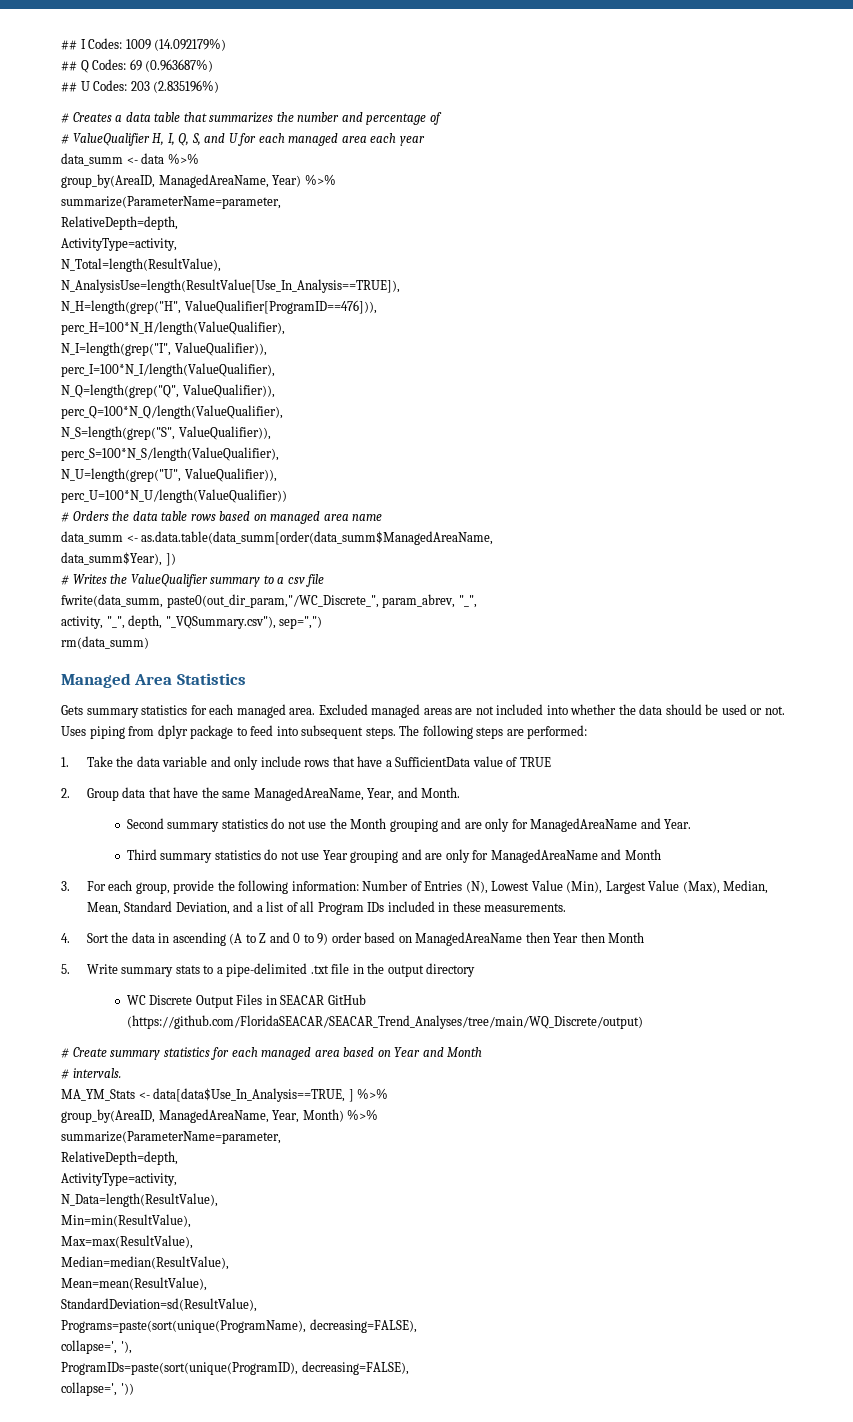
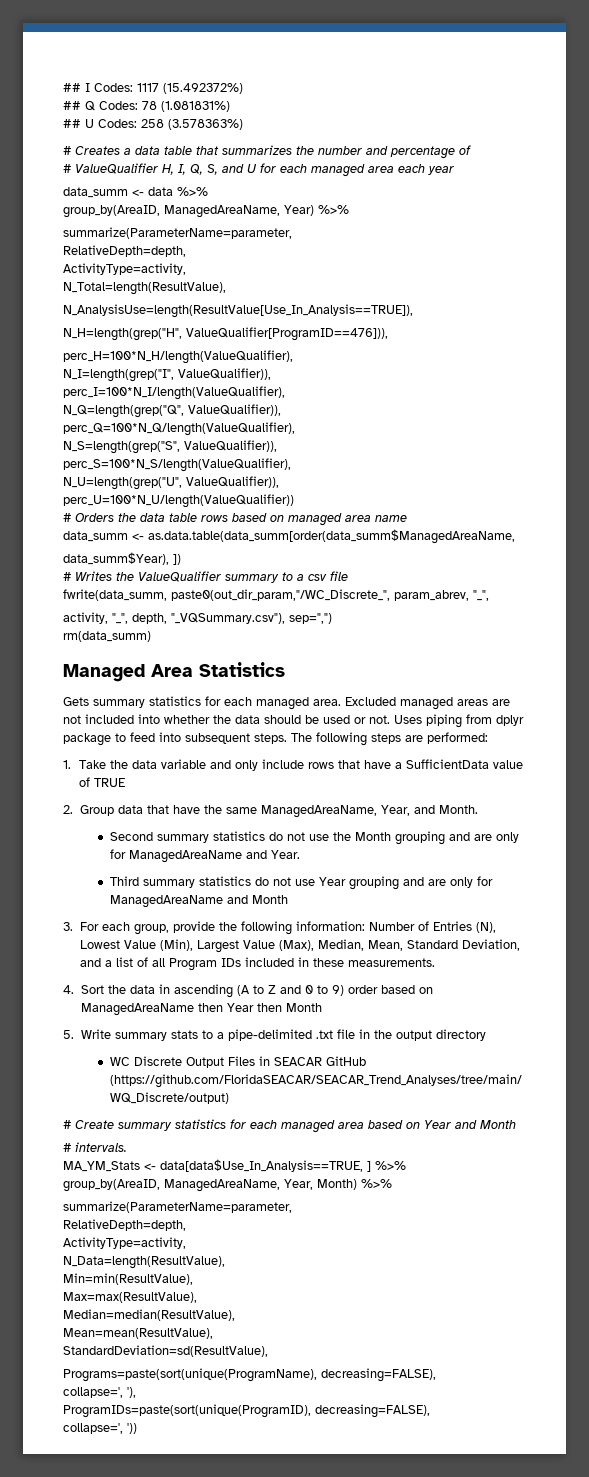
[125,38,227,51] 1009 (14.092179%) -> [137,83,243,94] 1117 (15.492372%)
[129,59,214,72] 69 (0.963687%) -> [142,101,230,112] 78 (1.081831%)
[130,80,220,93] 203 (2.835196%) -> [141,119,243,130] 258 (3.578363%)

